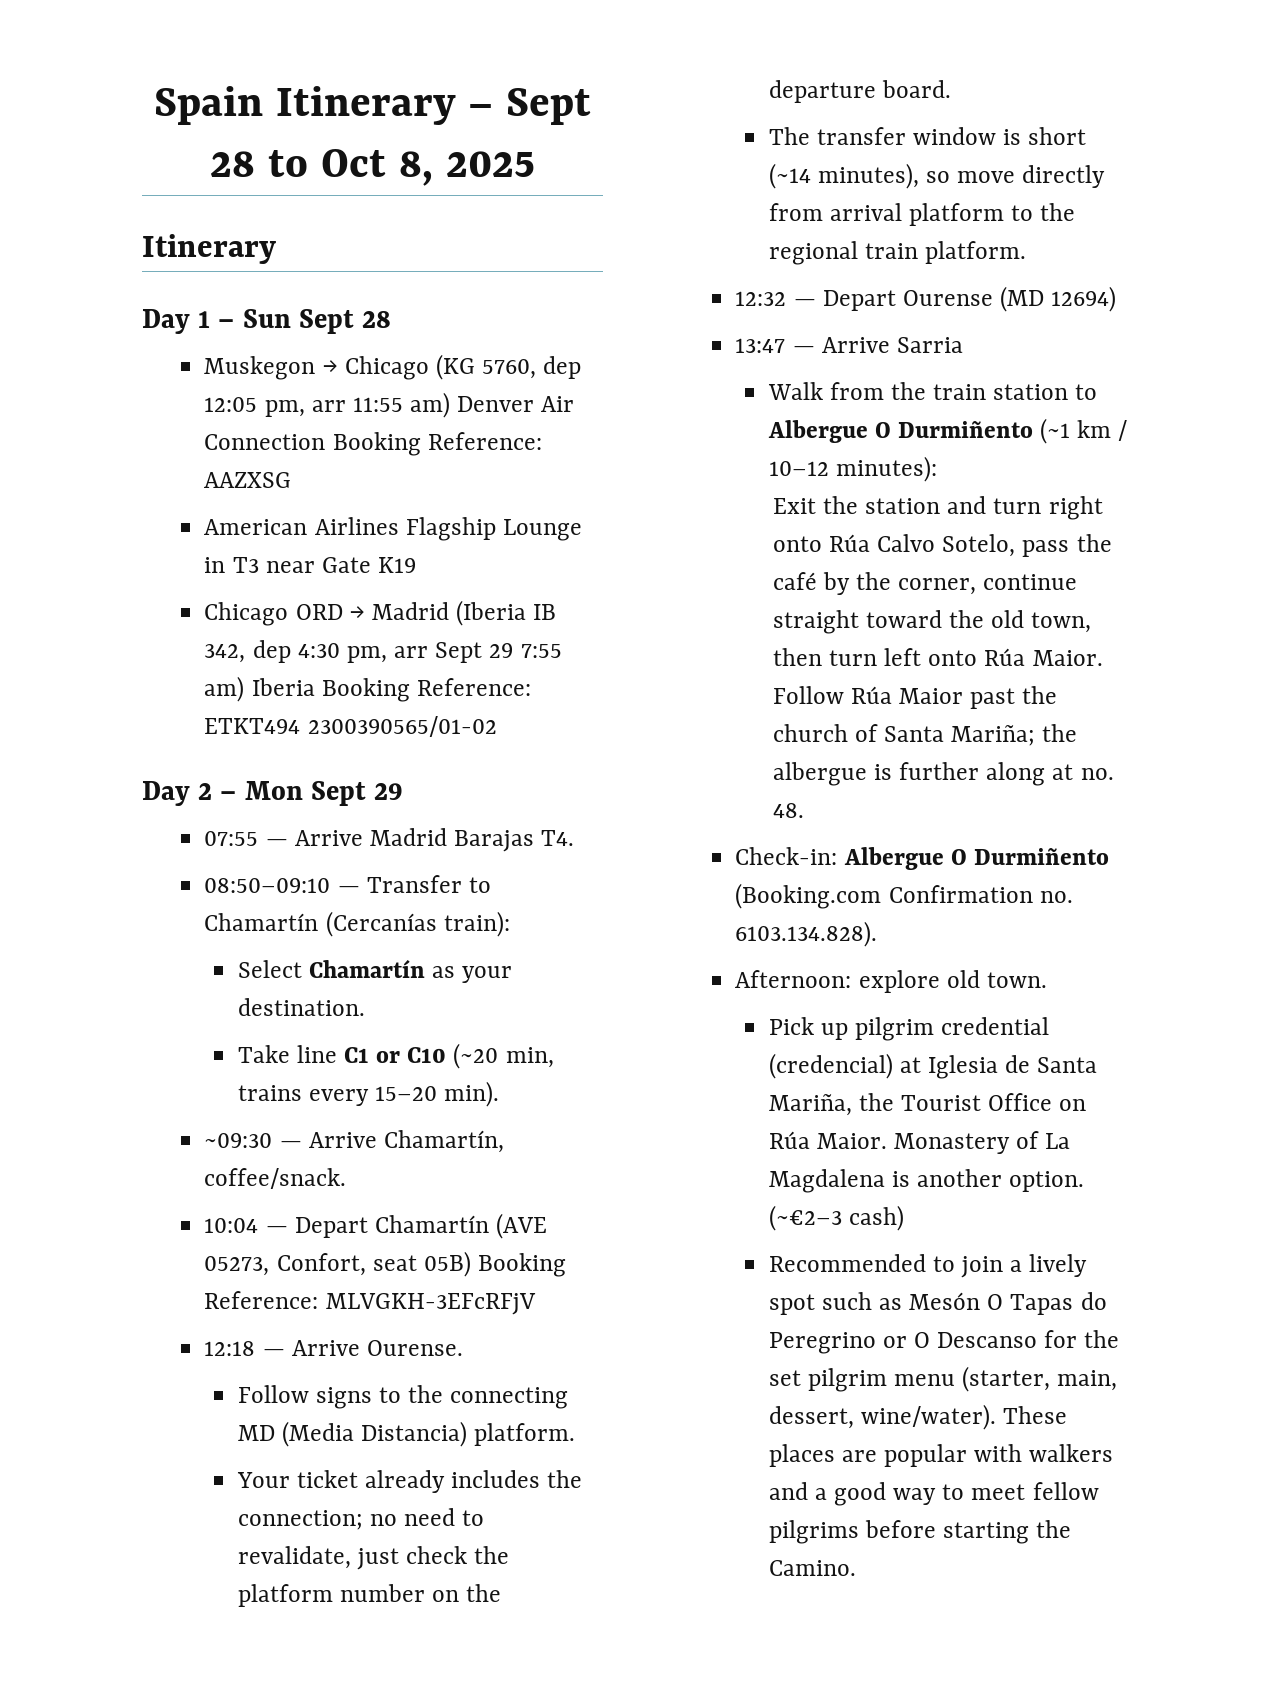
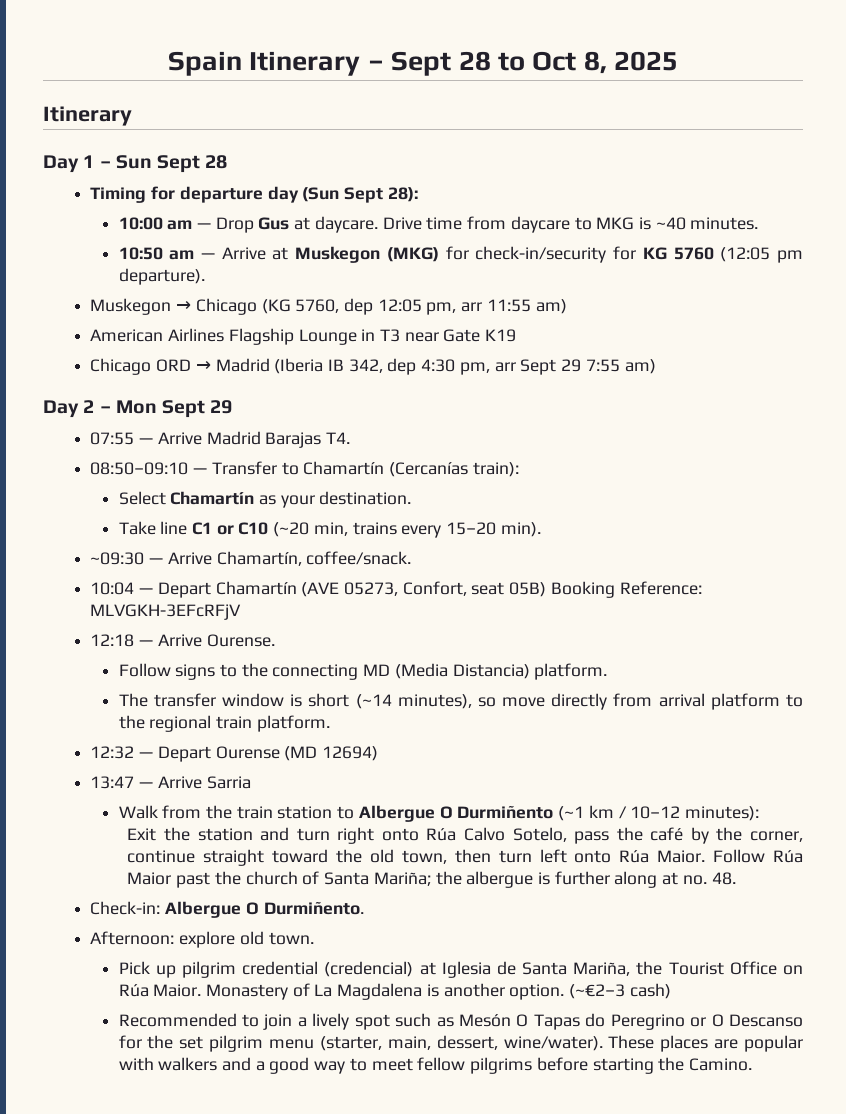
(392, 319) none -> [90,186,418,203] [118,216,759,233] [118,246,803,263] [118,268,205,285] // Timing for departure day (Sun Sept 28): // 10:00 am — Drop Gus at daycare. Drive time from daycare to MKG is ~40 minutes. // 10:50 am — Arrive at Muskegon (MKG) for check-in/security for KG 5760 (12:05 pm departure).
[457,396,575,412] [204,432,542,456] [204,472,292,488] Denver Air Connection Booking Reference: AAZXSG -> (567, 306) none
[251,678,531,702] [204,716,497,737] Iberia Booking Reference: ETKT494 2300390565/01-02 -> (656, 366) none
[236,1470,583,1493] [237,1508,485,1530] [237,1546,510,1570] [237,1584,502,1607] [768,80,951,103] // Your ticket already includes the connection; no need to revalidate, just check the platform number on the departure board. -> (608, 671) none
[973,848,1109,865] [735,883,1073,909] [735,921,878,947] Durmiñento (Booking.com Confirmation no. 6103.134.828). -> [263,901,364,915] Durmiñento.

